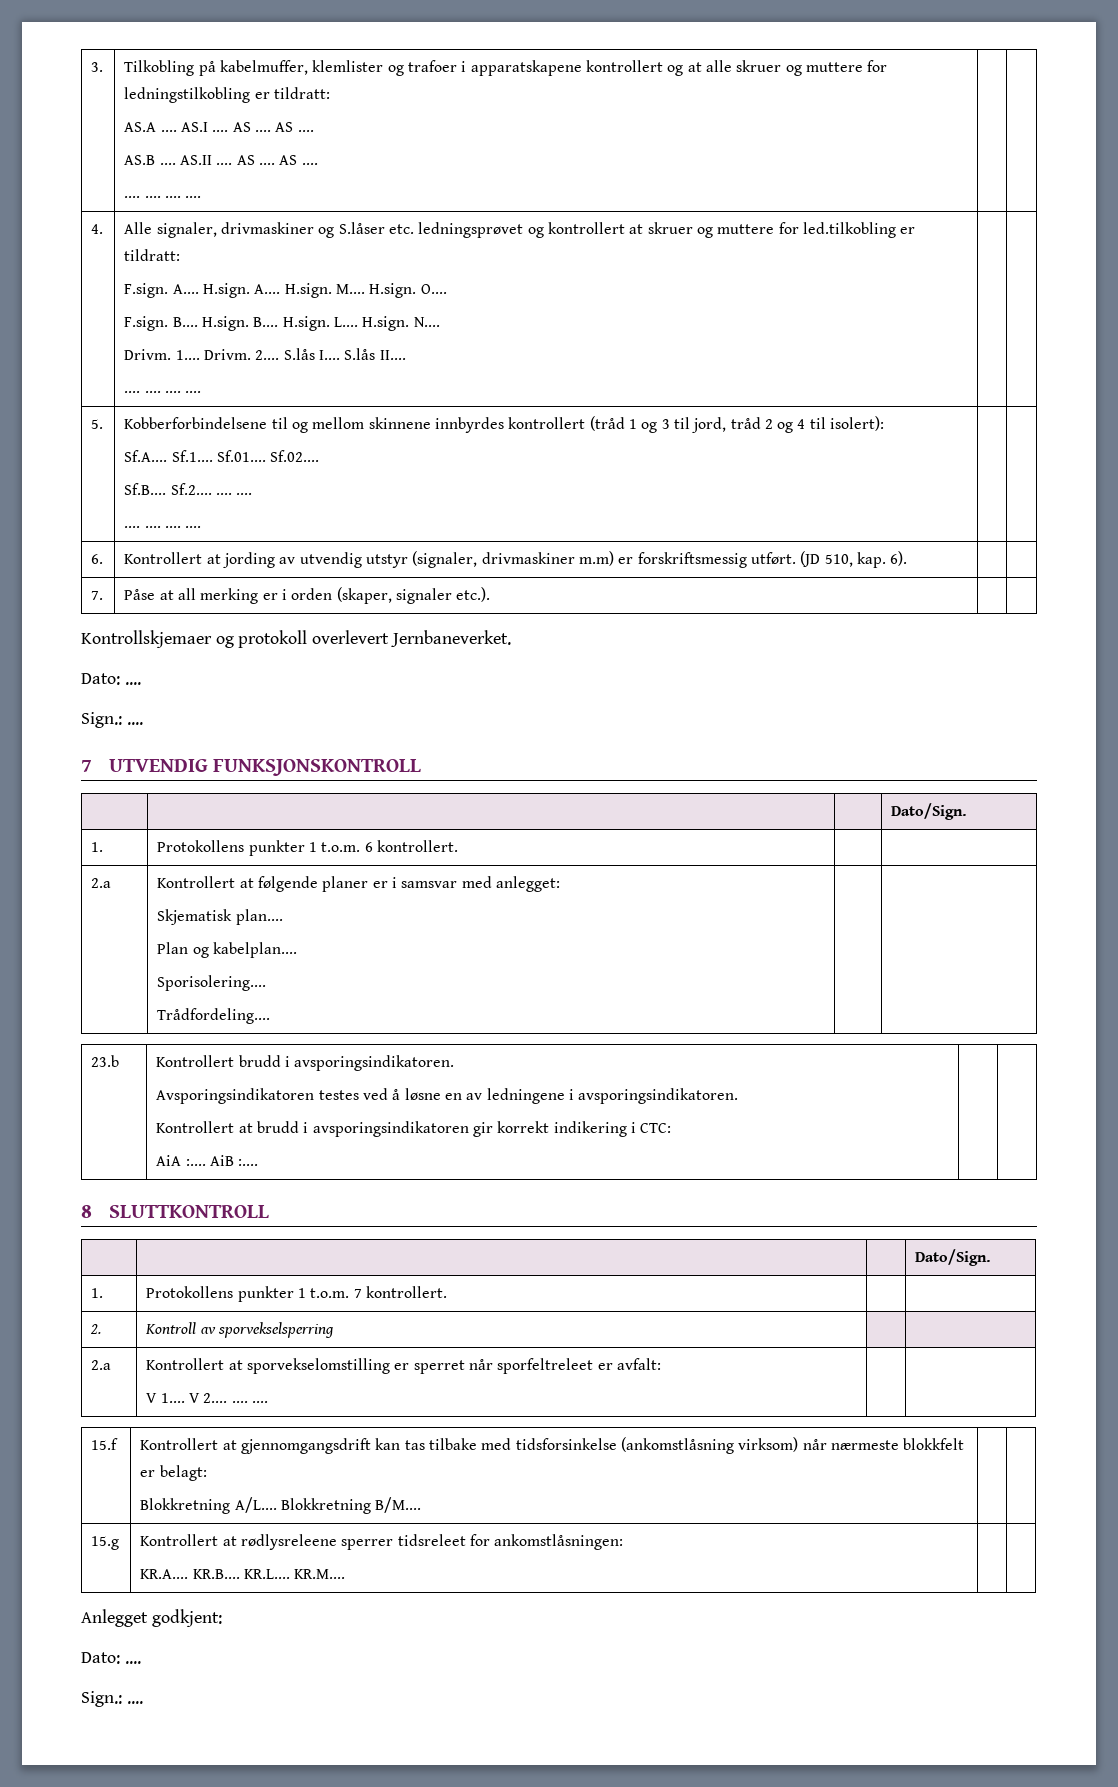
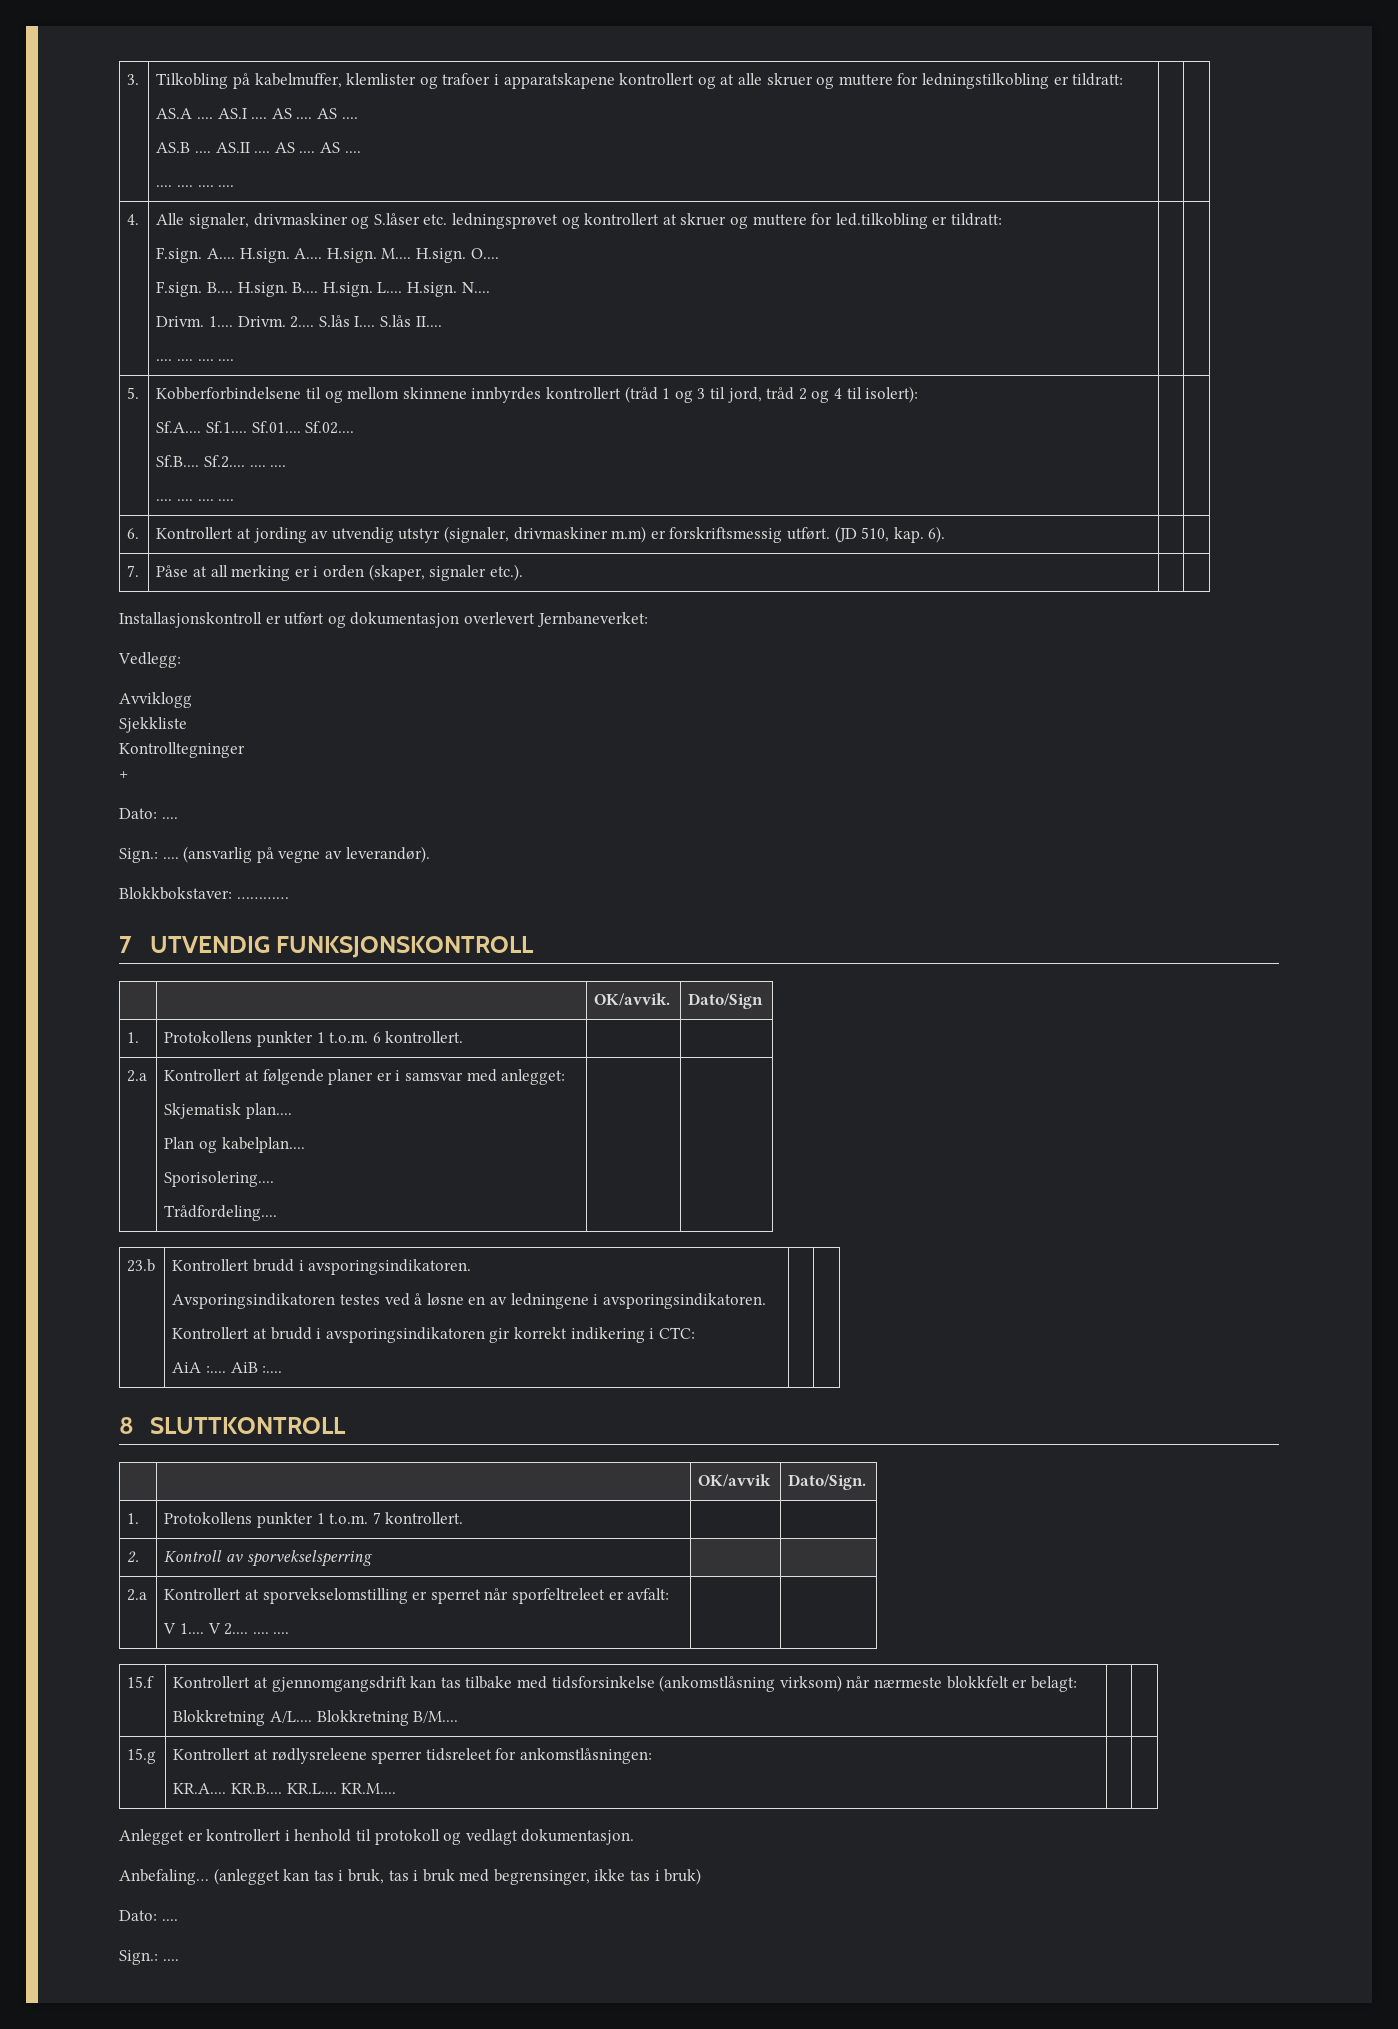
[81,630,511,648] [81,673,141,685] [81,712,143,728] Kontrollskjemaer og protokoll overlevert Jernbaneverket. // Dato: .... // Sign.: .... -> [119,612,648,628] [118,652,181,668] [119,692,192,708] [119,717,187,733] [119,742,245,758] [119,771,128,779] [119,808,178,819] [119,846,430,863] [119,887,289,900] Installasjonskontroll er utført og dokumentasjon overlevert Jernbaneverket: // Vedlegg: // Avviklogg // Sjekkliste // Kontrolltegninger // + // Dato: .... // Sign.: .... (ansvarlig på vegne av leverandør). // Blokkbokstaver: …………
[891,803,968,820] | Dato/Sign. -> [594,993,671,1006] [688,993,764,1009] OK/avvik. | Dato/Sign
(269, 1211) none -> [698,1474,772,1487] OK/avvik
[151,1609,222,1627] godkjent: -> [187,1829,635,1845] [119,1868,702,1885] er kontrollert i henhold til protokoll og vedlagt dokumentasjon. // Anbefaling… (anlegget kan tas i bruk, tas i bruk med begrensinger, ikke tas i bruk)

